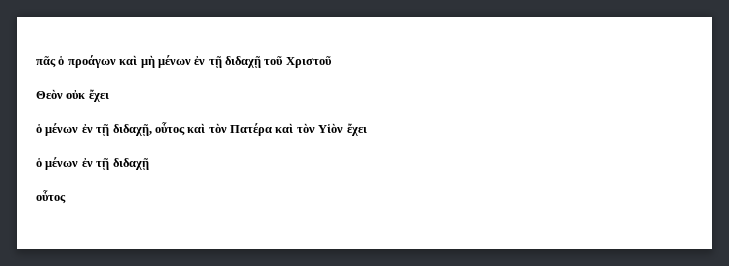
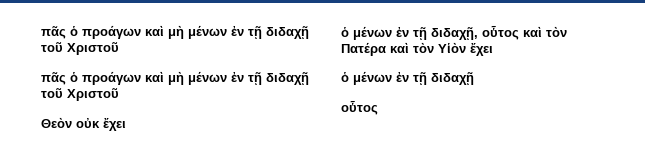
(332, 62) none -> [41,71,309,85] [41,88,119,101] // πᾶς ὁ προάγων καὶ μὴ μένων ἐν τῇ διδαχῇ τοῦ Χριστοῦ

